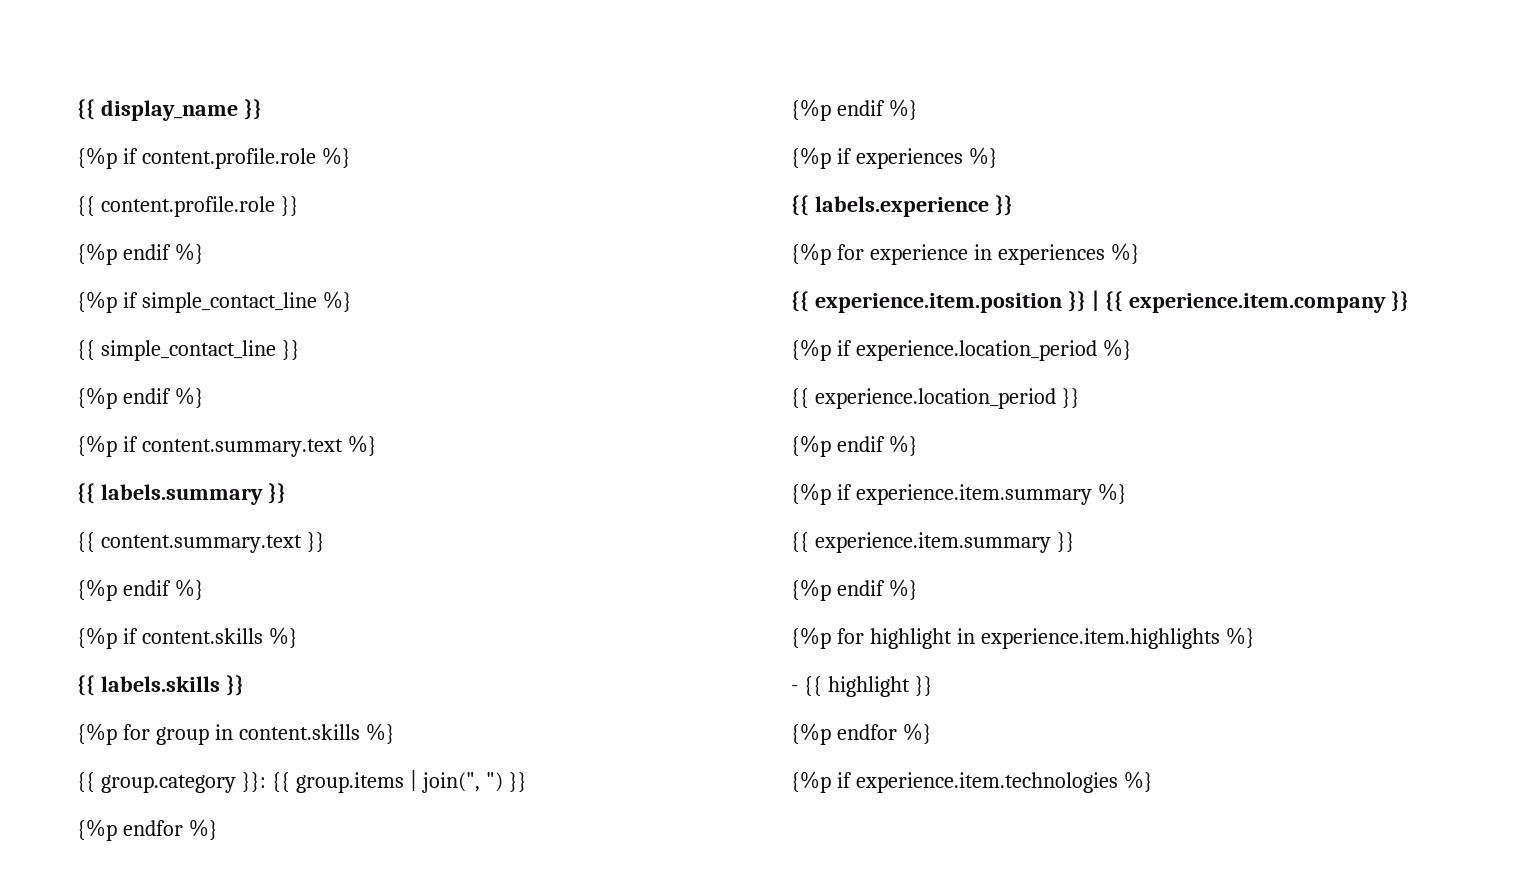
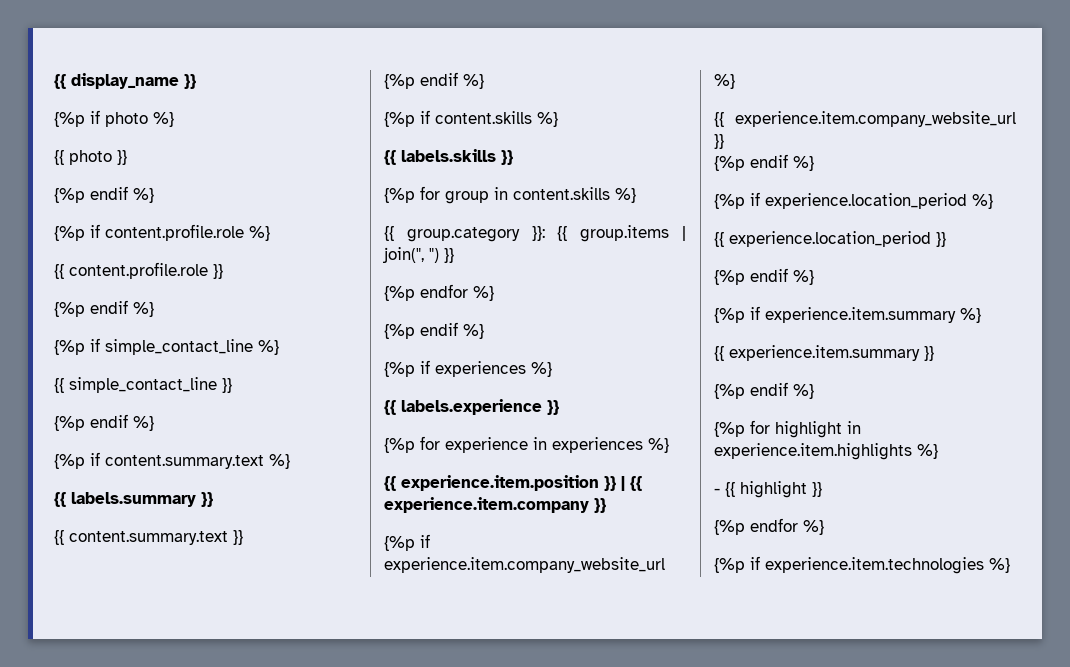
(262, 109) none -> [54,110,174,127] [54,150,127,165] [54,186,154,203] // {%p if photo %} // {{ photo }} // {%p endif %}
(1409, 301) none -> [384,534,430,551] [384,557,665,573] [714,74,735,89] [714,111,1016,127] [714,134,724,149] [714,154,814,171] // {%p if experience.item.company_website_url %} // {{ experience.item.company_website_url }} // {%p endif %}

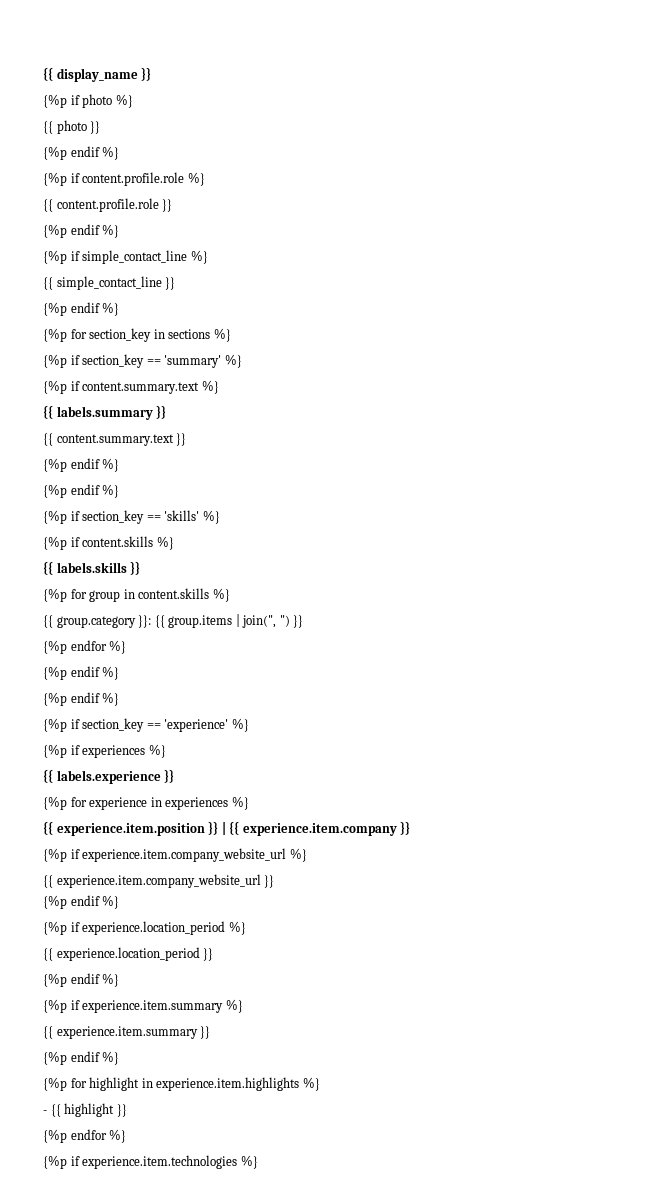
(154, 423) none -> [43,328,231,342] [43,354,242,368] // {%p for section_key in sections %} // {%p if section_key == 'summary' %}
(484, 81) none -> [43,484,120,498] [43,510,220,524] // {%p endif %} // {%p if section_key == 'skills' %}
(484, 331) none -> [43,692,120,706] [43,718,249,732] // {%p endif %} // {%p if section_key == 'experience' %}

